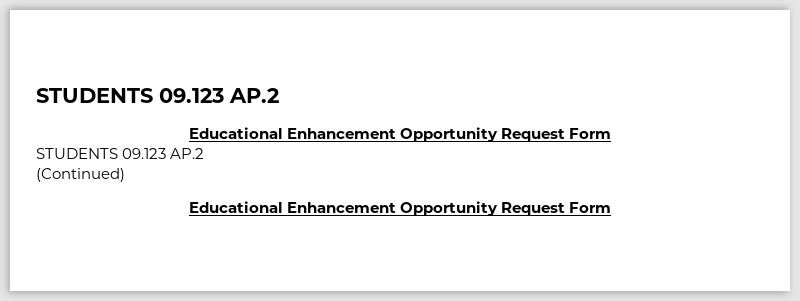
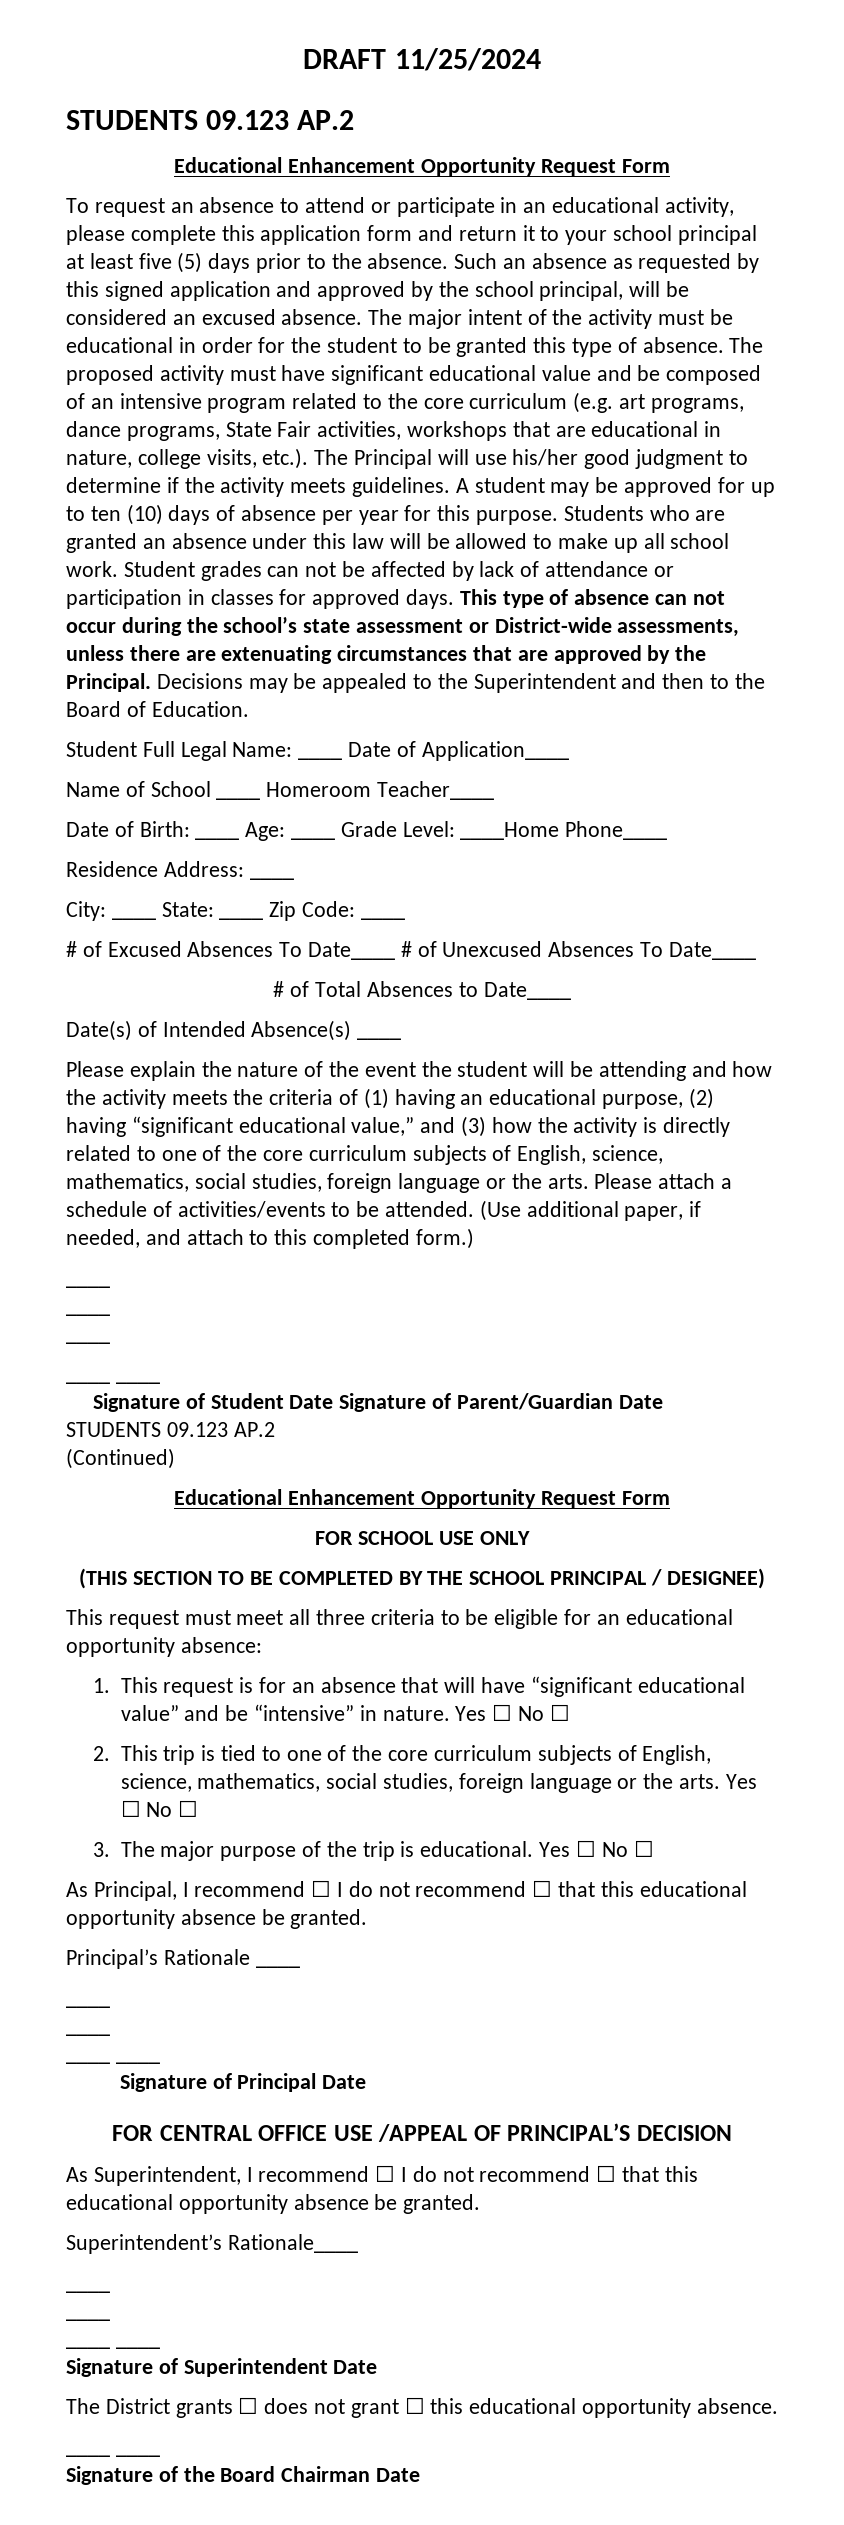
(36, 95) none -> [303,48,541,71] DRAFT 11/25/2024 //
(612, 133) none -> [66,197,734,217] [66,225,757,245] [66,252,760,273] [66,281,690,301] [66,309,733,329] [66,337,764,357] [66,365,762,385] [66,392,744,413] [66,421,722,441] [66,448,748,469] [66,477,775,497] [66,504,726,525] [66,533,730,553] [66,561,674,581] [66,589,725,609] [66,617,740,637] [66,645,707,664] [66,673,765,693] [66,701,249,717] [66,741,293,761] [298,757,343,760] [348,741,569,761] [66,781,211,797] [216,797,261,800] [266,781,495,800] [66,821,190,837] [195,822,336,841] [340,821,668,840] [66,861,244,877] [249,877,294,880] [66,901,156,921] [161,902,214,917] [219,901,356,921] [360,917,405,920] [66,941,756,960] [273,981,571,1000] [66,1020,402,1041] [66,1061,773,1081] [66,1088,714,1109] [66,1116,731,1137] [66,1145,664,1165] [66,1173,733,1193] [66,1200,702,1221] [66,1228,474,1249] [66,1285,110,1288] [66,1313,110,1316] [66,1341,110,1344] [66,1381,160,1384] [92,1393,663,1412] // To request an absence to attend or participate in an educational activity, please complete this application form and return it to your school principal at least five (5) days prior to the absence. Such an absence as requested by this signed application and approved by the school principal, will be considered an excused absence. The major intent of the activity must be educational in order for the student to be granted this type of absence. The proposed activity must have significant educational value and be composed of an intensive program related to the core curriculum (e.g. art programs, dance programs, State Fair activities, workshops that are educational in nature, college visits, etc.). The Principal will use his/her good judgment to determine if the activity meets guidelines. A student may be approved for up to ten (10) days of absence per year for this purpose. Students who are granted an absence under this law will be allowed to make up all school work. Student grades can not be affected by lack of attendance or participation in classes for approved days. This type of absence can not occur during the school’s state assessment or District-wide assessments, unless there are extenuating circumstances that are approved by the Principal. Decisions may be appealed to the Superintendent and then to the Board of Education. // Student Full Legal Name: ____ Date of Application____ // Name of School ____ Homeroom Teacher____ // Date of Birth: ____ Age: ____ Grade Level: ____Home Phone____ // Residence Address: ____ // City: ____ State: ____ Zip Code: ____ // # of Excused Absences To Date____ # of Unexcused Absences To Date____ // # of Total Absences to Date____ // Date(s) of Intended Absence(s) ____ // Please explain the nature of the event the student will be attending and how the activity meets the criteria of (1) having an educational purpose, (2) having “significant educational value,” and (3) how the activity is directly related to one of the core curriculum subjects of English, science, mathematics, social studies, foreign language or the arts. Please attach a schedule of activities/events to be attended. (Use additional paper, if needed, and attach to this completed form.) // ____ // ____ // ____ // ____ ____ // Signature of Student Date Signature of Parent/Guardian Date
(612, 207) none -> [315,1531,530,1545] [79,1568,765,1589] [66,1609,733,1629] [66,1637,262,1657] [92,1676,745,1697] [120,1704,570,1721] [92,1745,712,1765] [120,1773,757,1793] [120,1800,199,1817] [92,1840,654,1861] [66,1880,747,1901] [66,1909,368,1929] [66,1949,250,1969] [255,1965,300,1968] [66,2005,110,2008] [66,2033,110,2036] [66,2061,160,2064] [119,2073,367,2092] [112,2123,732,2142] [66,2165,698,2186] [66,2194,481,2214] [66,2234,358,2254] [66,2290,110,2293] [66,2318,110,2321] [66,2346,160,2349] [66,2358,378,2377] [66,2397,778,2418] [66,2454,160,2457] [66,2466,421,2485] // FOR SCHOOL USE ONLY // (THIS SECTION TO BE COMPLETED BY THE SCHOOL PRINCIPAL / DESIGNEE) // This request must meet all three criteria to be eligible for an educational opportunity absence: // 1. This request is for an absence that will have “significant educational value” and be “intensive” in nature. Yes ☐ No ☐ // 2. This trip is tied to one of the core curriculum subjects of English, science, mathematics, social studies, foreign language or the arts. Yes ☐ No ☐ // 3. The major purpose of the trip is educational. Yes ☐ No ☐ // As Principal, I recommend ☐ I do not recommend ☐ that this educational opportunity absence be granted. // Principal’s Rationale ____ // ____ // ____ // ____ ____ // Signature of Principal Date // FOR CENTRAL OFFICE USE /APPEAL OF PRINCIPAL’S DECISION // As Superintendent, I recommend ☐ I do not recommend ☐ that this educational opportunity absence be granted. // Superintendent’s Rationale____ // ____ // ____ // ____ ____ // Signature of Superintendent Date // The District grants ☐ does not grant ☐ this educational opportunity absence. // ____ ____ // Signature of the Board Chairman Date

